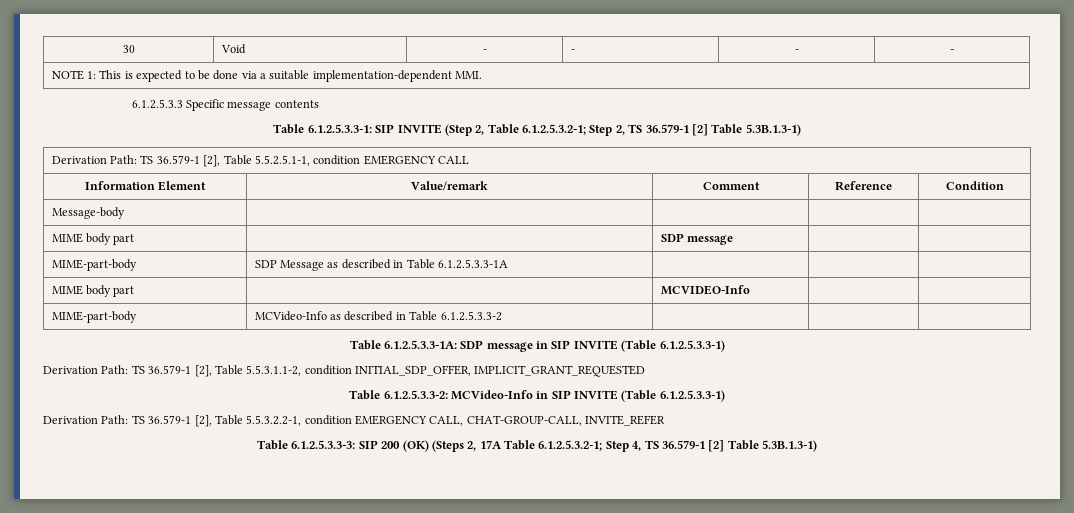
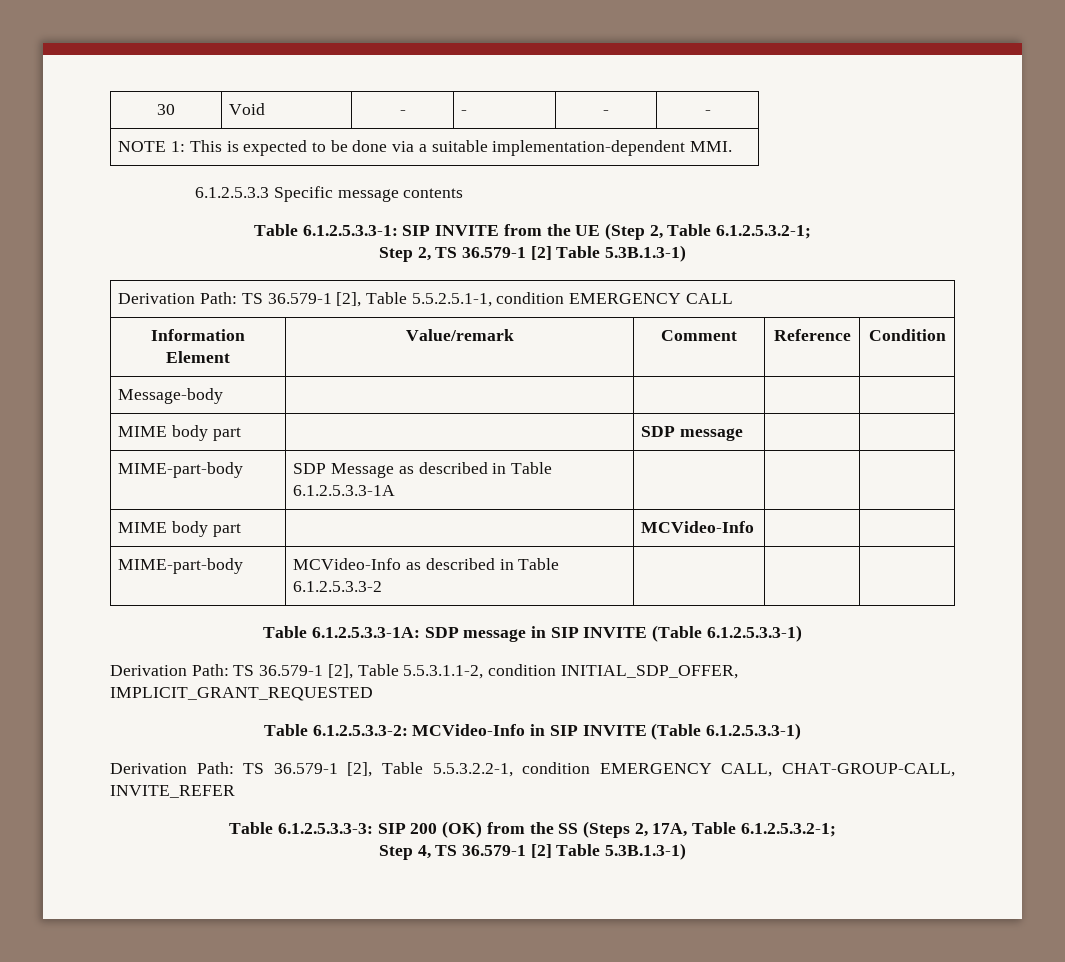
(442, 129) none -> [503,224,601,236] from the UE
(586, 129) none -> (812, 232) //
[660,285,750,295] MCVIDEO-Info -> [641,521,755,533] MCVideo-Info
(429, 446) none -> [486,822,579,834] from the SS
[479,440,603,451] 17A Table 6.1.2.5.3.2-1; -> [652,822,836,837] 17A, Table 6.1.2.5.3.2-1; //

